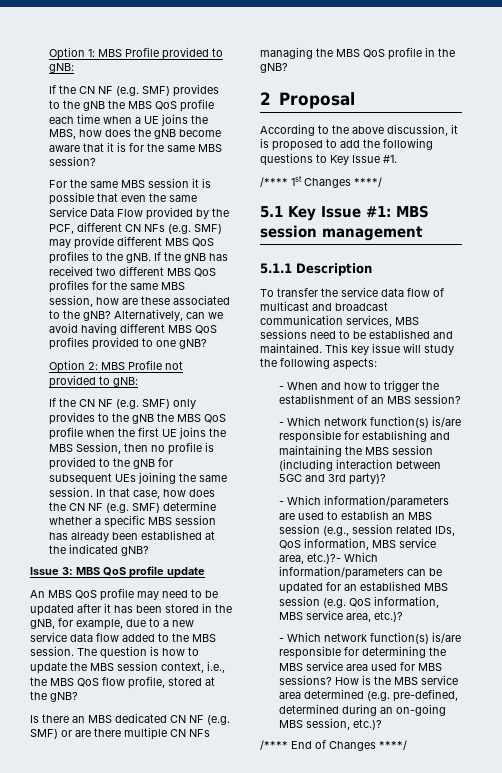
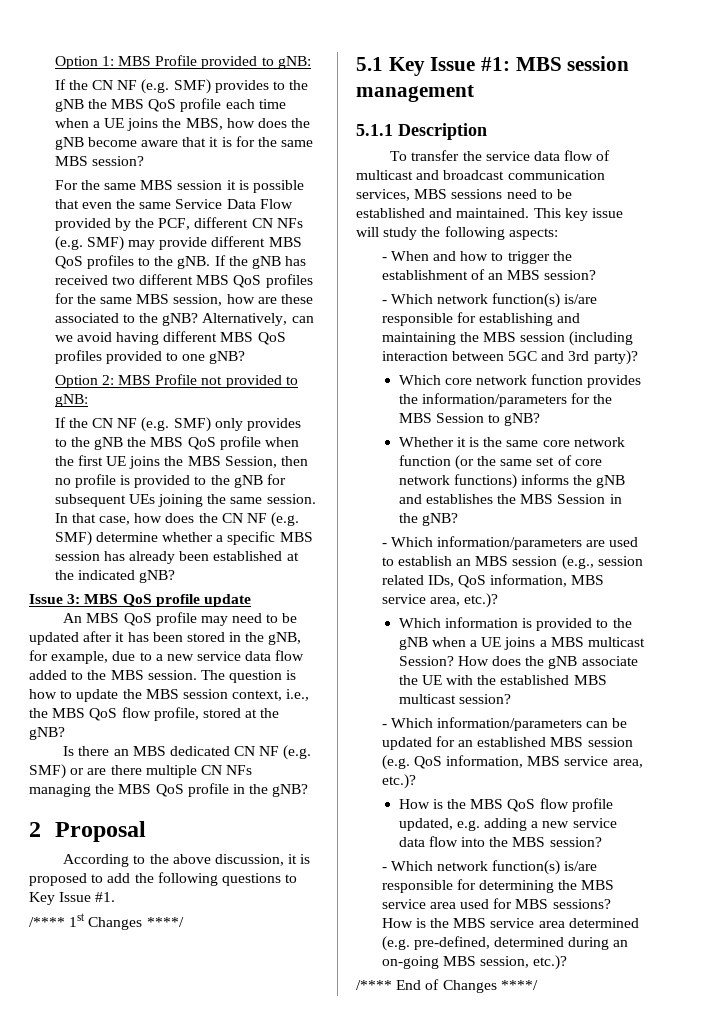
(387, 479) none -> [398,374,642,388] [398,393,613,407] [398,413,541,426] [398,437,625,447] [398,455,602,470] [398,474,626,489] [398,494,622,504] [398,513,458,526] // Which core network function provides the information/parameters for the MBS Session to gNB? // Whether it is the same core network function (or the same set of core network functions) informs the gNB and establishes the MBS Session in the gNB?
[307,553,342,564] etc.)?- -> [463,593,498,608] [398,617,632,631] [398,637,645,650] [398,656,638,669] [398,675,607,685] [398,694,511,704] [381,724,387,728] etc.)? // Which information is provided to the gNB when a UE joins a MBS multicast Session? How does the gNB associate the UE with the established MBS multicast session? // -
(404, 616) none -> [398,798,613,812] [398,818,617,831] [398,836,602,847] // How is the MBS QoS flow profile updated, e.g. adding a new service data flow into the MBS session?

